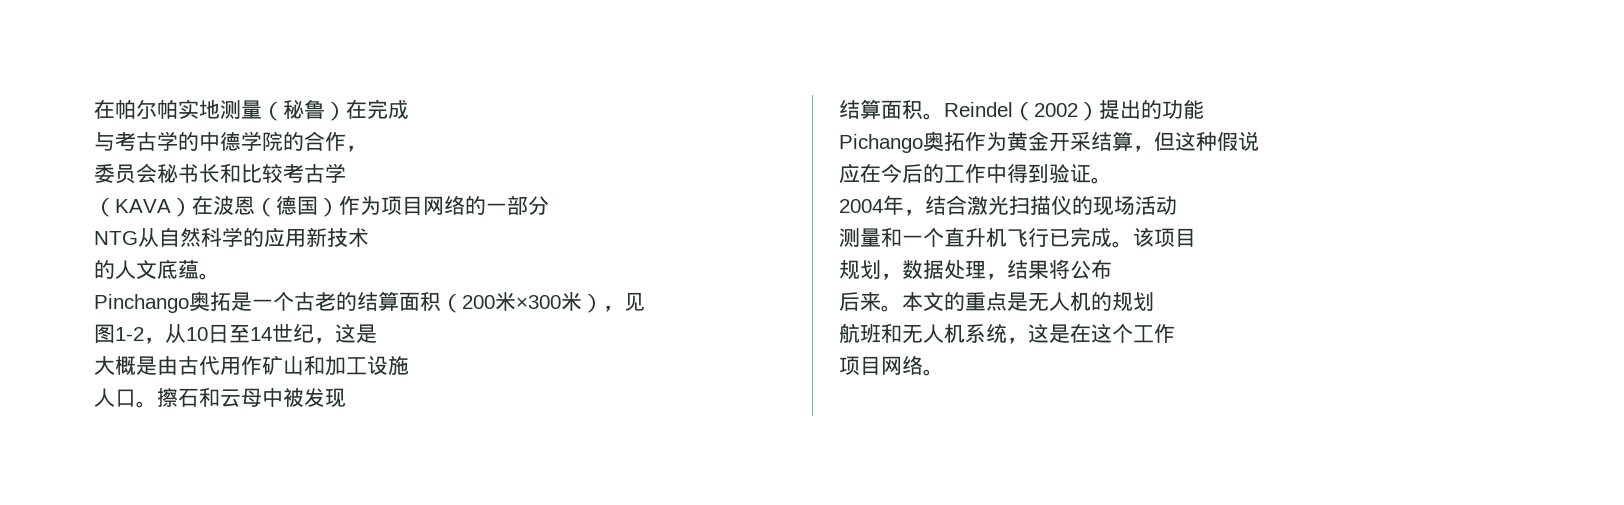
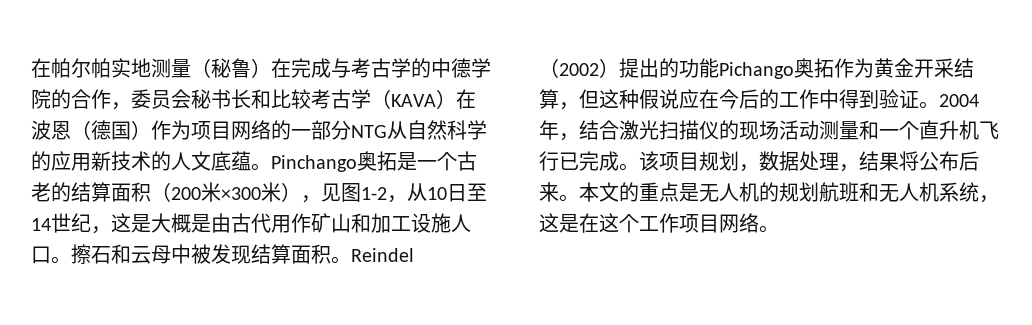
(409, 109) // -> (331, 68) none
(367, 148) // -> (131, 106) none
(346, 173) // -> (371, 99) none
(549, 205) // -> (351, 130) none
(369, 237) // -> (151, 161) none
(220, 276) // -> (271, 167) none
(645, 301) // -> (341, 192) none
(377, 333) // -> (151, 223) none
(409, 365) // -> (451, 223) none
(346, 398) // -> (251, 254) none
(1204, 109) // -> (719, 68) none
(1259, 141) // -> (679, 99) none
(1112, 180) // -> (939, 105) none
(1177, 205) // -> (819, 130) none
(1196, 237) // -> (699, 161) none
(1112, 269) // -> (959, 161) none
(1154, 301) // -> (819, 192) none
(1175, 333) // -> (679, 223) none

